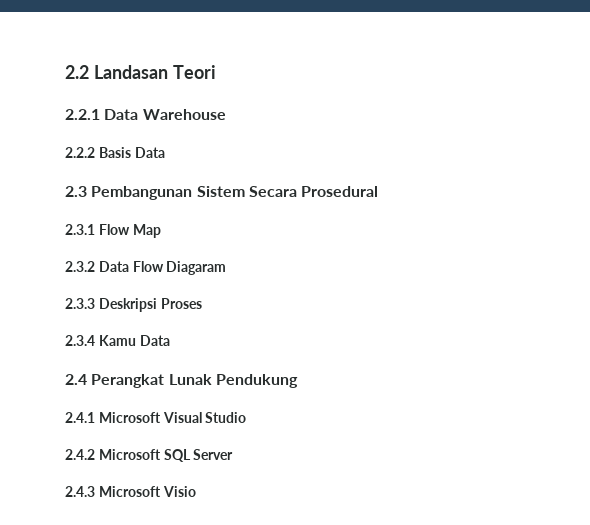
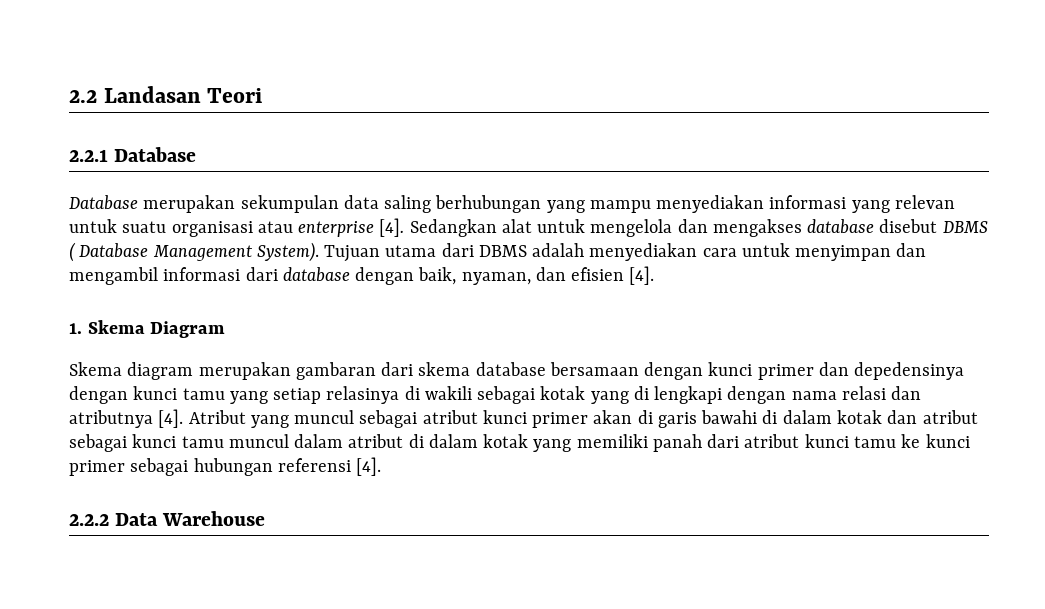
[104,109,226,120] [65,147,165,158] [65,186,379,200] [65,224,161,238] [65,261,227,275] [65,298,202,312] [65,335,170,346] [65,374,298,388] [65,412,247,423] [65,449,234,462] [65,486,196,497] Data Warehouse // 2.2.2 Basis Data // 2.3 Pembangunan Sistem Secara Prosedural // 2.3.1 Flow Map // 2.3.2 Data Flow Diagaram // 2.3.3 Deskripsi Proses // 2.3.4 Kamu Data // 2.4 Perangkat Lunak Pendukung // 2.4.1 Microsoft Visual Studio // 2.4.2 Microsoft SQL Server // 2.4.3 Microsoft Visio -> [114,147,197,162] [69,195,955,213] [69,218,988,237] [69,242,927,262] [69,266,655,285] [69,320,226,338] [69,362,965,380] [69,386,922,404] [69,409,978,428] [69,434,970,452] [69,457,382,476] [69,511,266,526] Database // Database merupakan sekumpulan data saling berhubungan yang mampu menyediakan informasi yang relevan untuk suatu organisasi atau enterprise [4]. Sedangkan alat untuk mengelola dan mengakses database disebut DBMS ( Database Management System). Tujuan utama dari DBMS adalah menyediakan cara untuk menyimpan dan mengambil informasi dari database dengan baik, nyaman, dan efisien [4]. // 1. Skema Diagram // Skema diagram merupakan gambaran dari skema database bersamaan dengan kunci primer dan depedensinya dengan kunci tamu yang setiap relasinya di wakili sebagai kotak yang di lengkapi dengan nama relasi dan atributnya [4]. Atribut yang muncul sebagai atribut kunci primer akan di garis bawahi di dalam kotak dan atribut sebagai kunci tamu muncul dalam atribut di dalam kotak yang memiliki panah dari atribut kunci tamu ke kunci primer sebagai hubungan referensi [4]. // 2.2.2 Data Warehouse

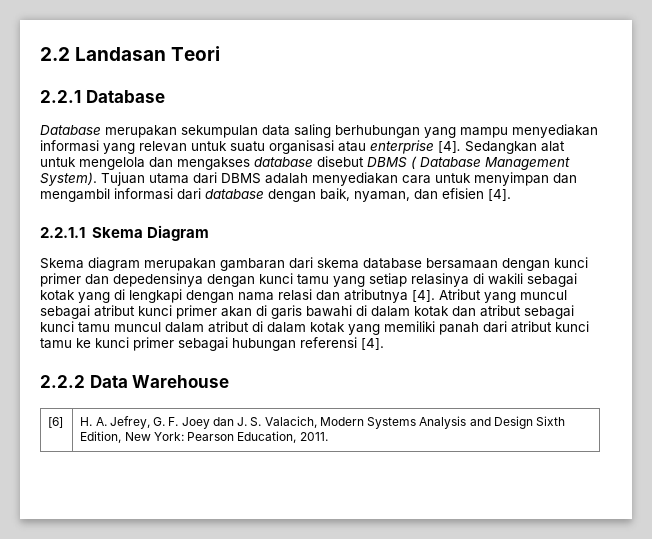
[69,323,82,334] 1. -> [40,227,85,238] 2.2.1.1
(266, 518) none -> [48,417,64,428] [80,416,566,429] [80,431,328,443] // [6] | H. A. Jefrey, G. F. Joey dan J. S. Valacich, Modern Systems Analysis and Design Sixth Edition, New York: Pearson Education, 2011.

